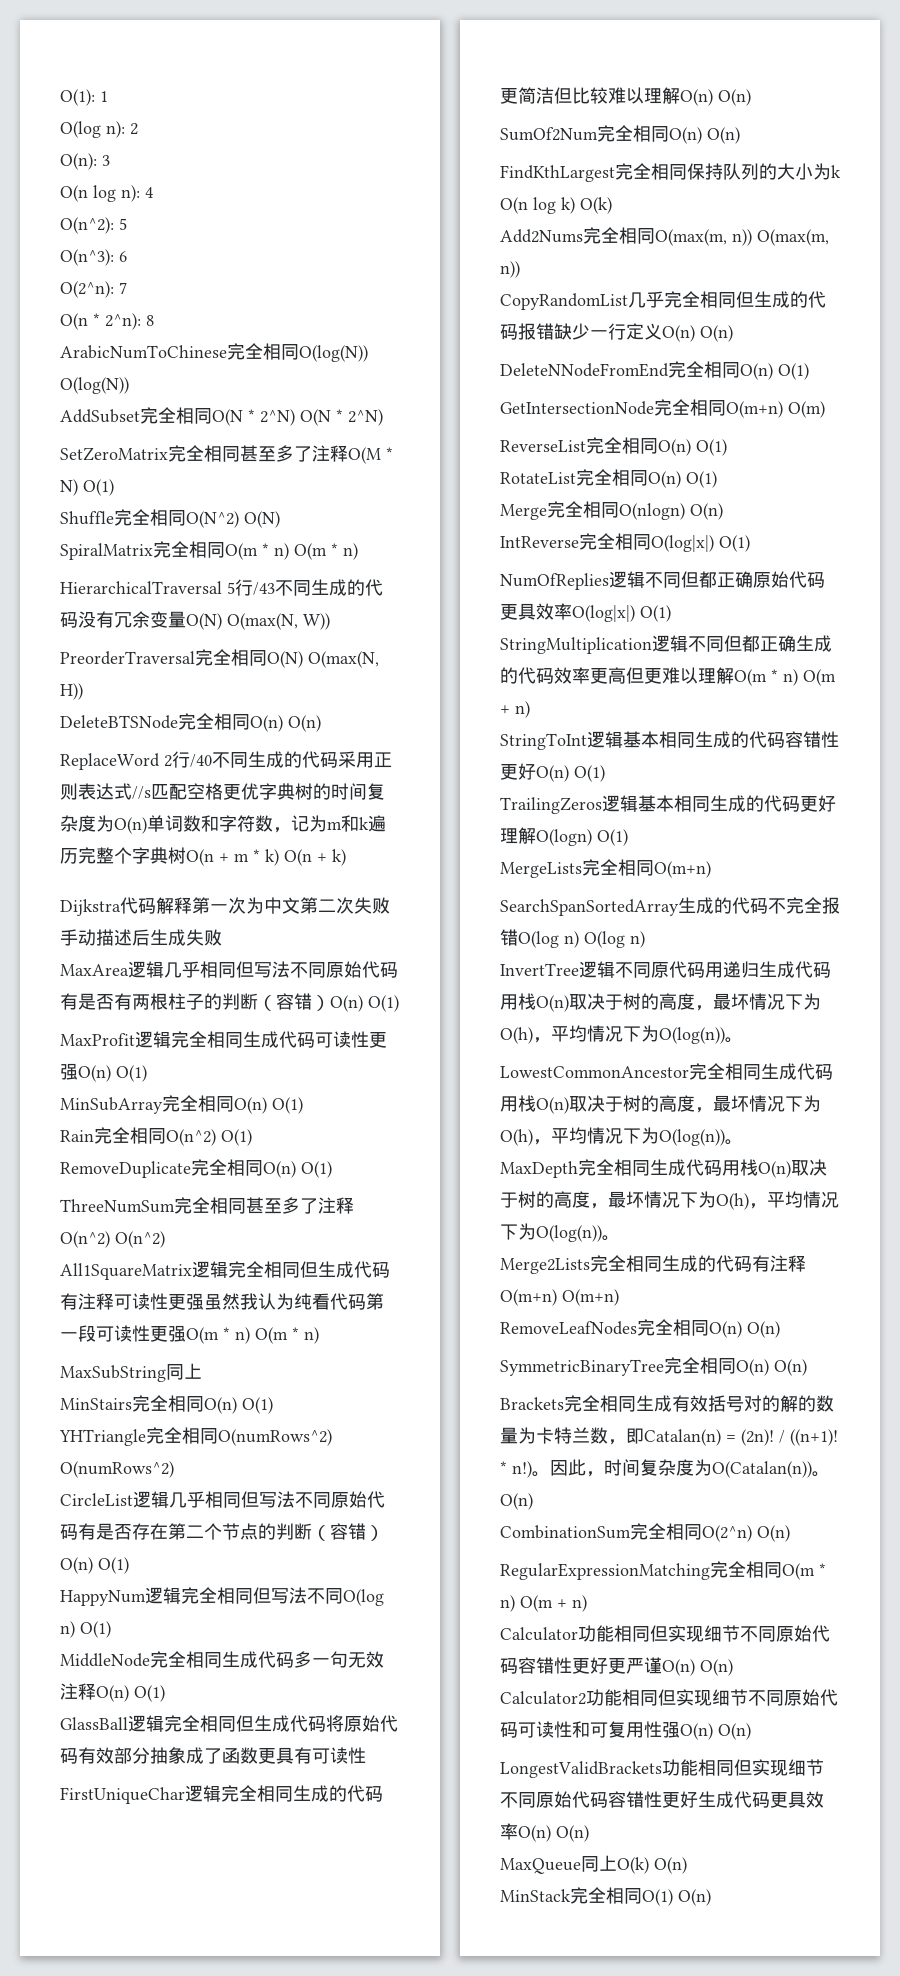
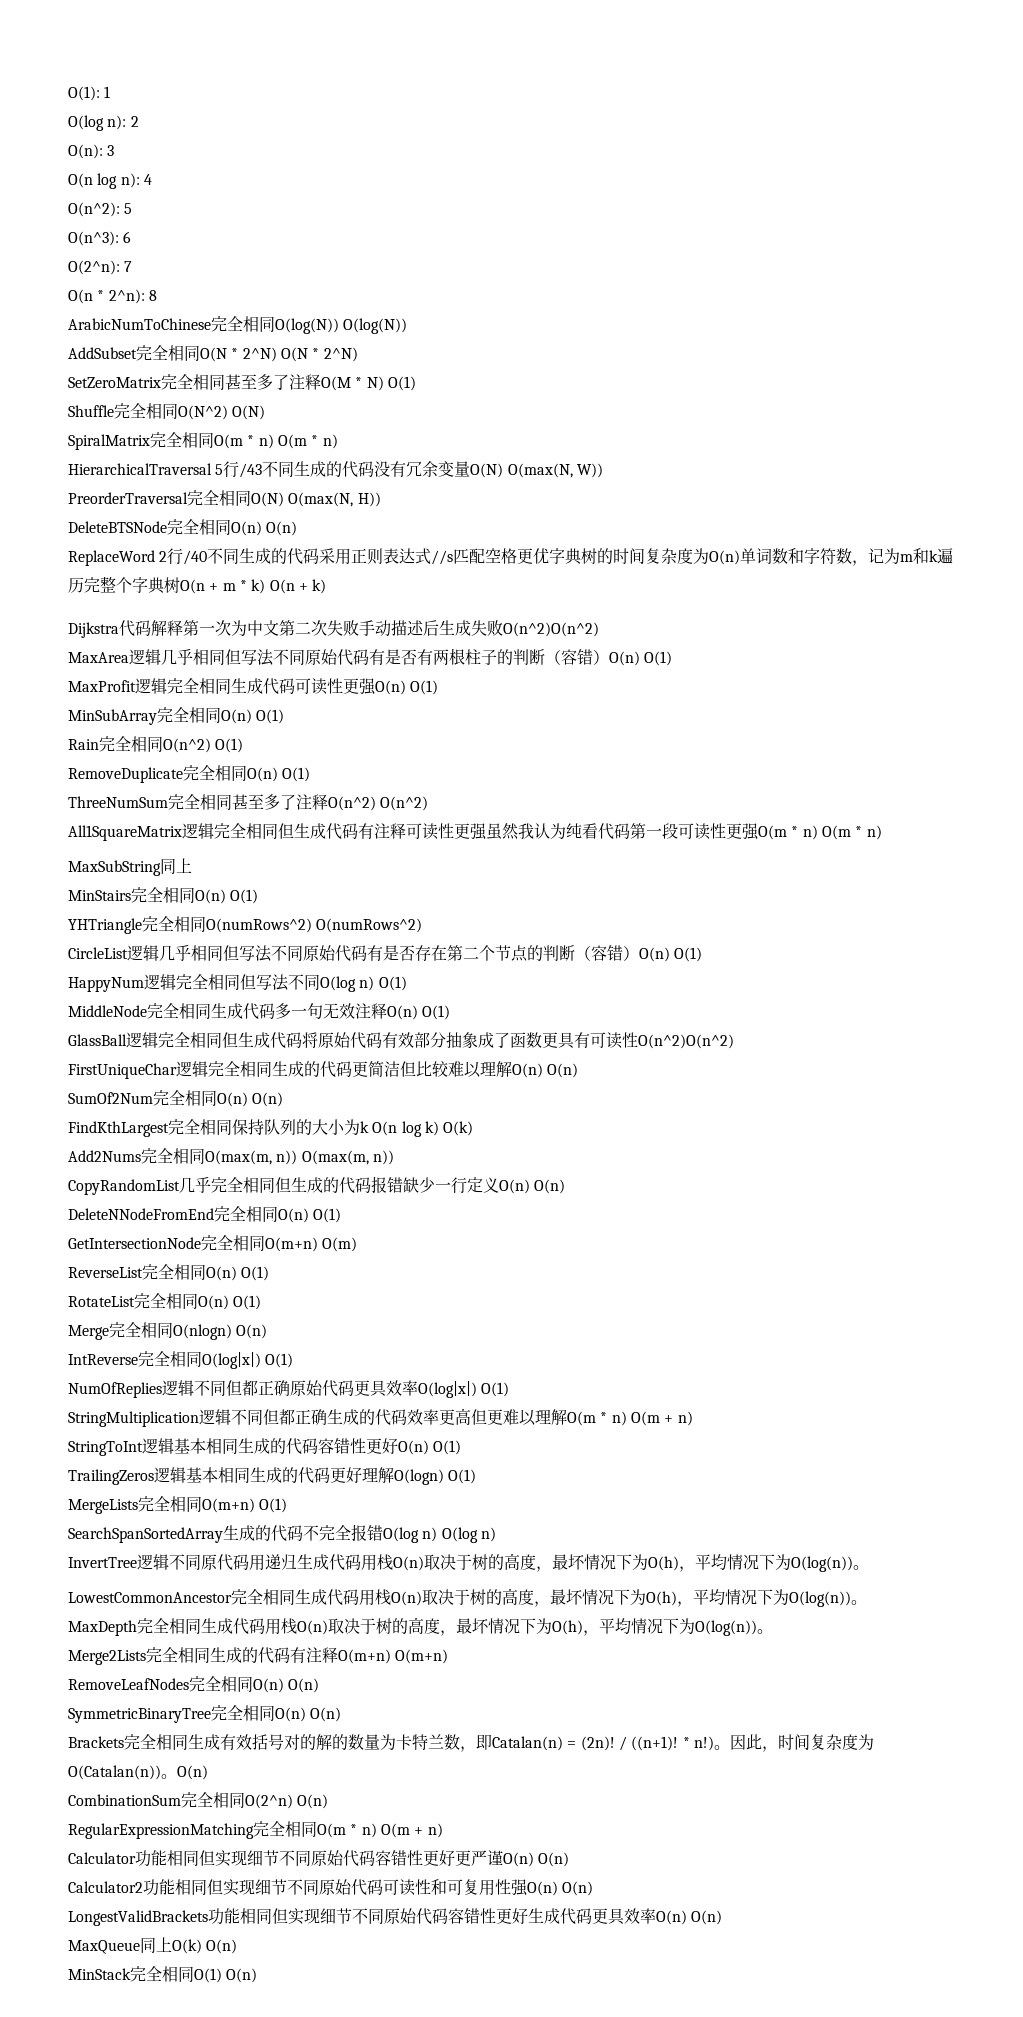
(222, 937) none -> [503,622,599,637] O(n^2)O(n^2)
(366, 1755) none -> [638,1034,734,1049] O(n^2)O(n^2)
(711, 869) none -> [259,1498,288,1513] O(1)

